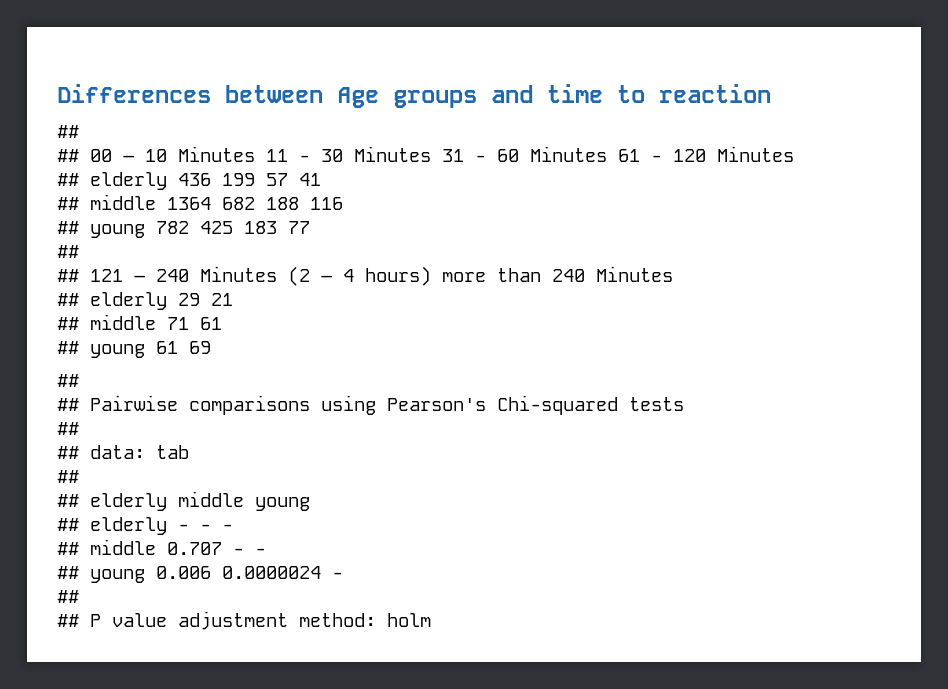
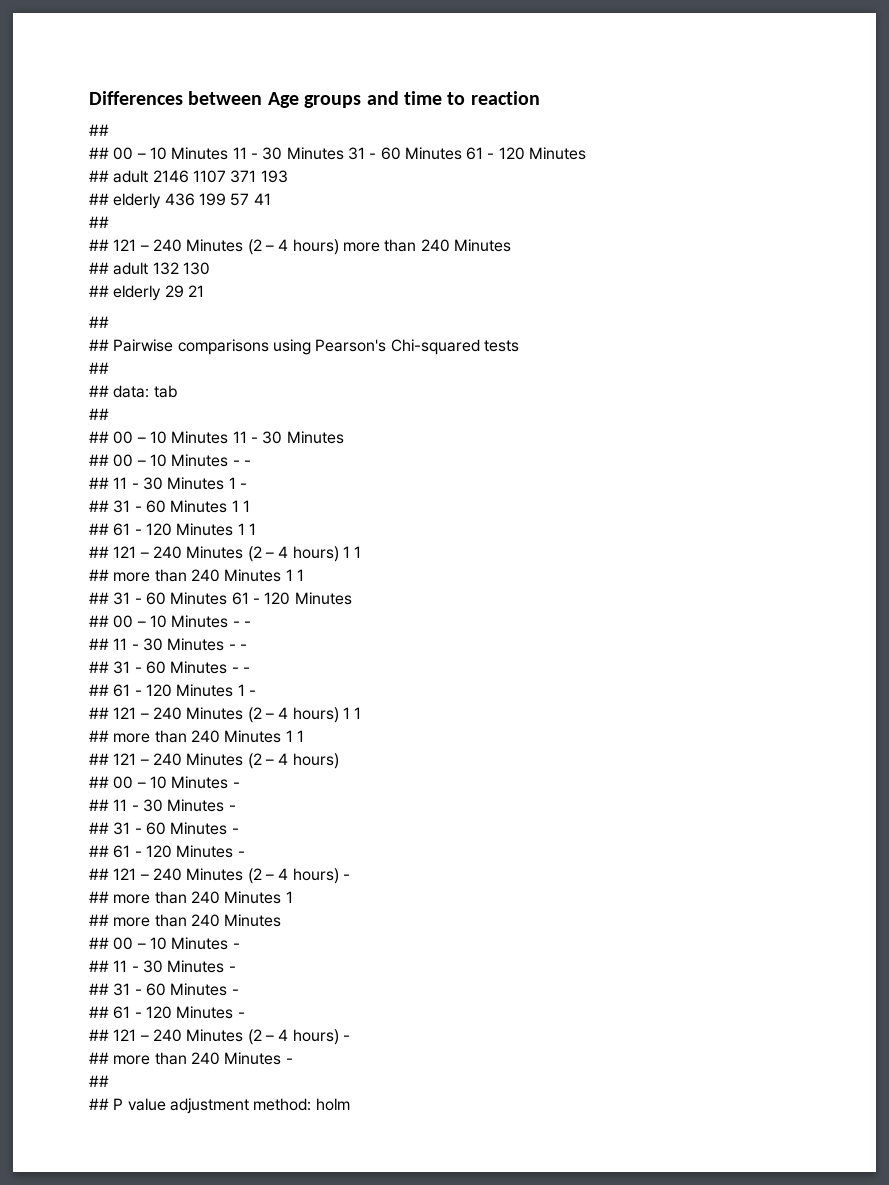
(794, 154) none -> [89,170,288,183] // ## adult 2146 1107 371 193
[57,194,343,210] [57,221,310,238] // ## middle 1364 682 188 116 // ## young 782 425 183 77 -> (271, 199) none
(673, 274) none -> [89,262,210,275] // ## adult 132 130
[57,314,222,330] [57,341,211,358] // ## middle 71 61 // ## young 61 69 -> (204, 291) none
[90,491,310,511] [57,517,233,535] [57,539,266,555] [57,566,321,583] elderly middle young // ## elderly - - - // ## middle 0.707 - - // ## young 0.006 0.0000024 -> [113,431,344,444] [89,454,251,467] [89,477,247,490] [89,500,250,513] [89,523,256,536] [89,546,362,562] [89,569,304,582] [89,592,352,605] [89,615,251,628] [89,638,247,651] [89,661,250,674] [89,684,256,697] [89,707,362,723] [89,730,304,743] [89,753,339,769] [89,776,240,789] [89,799,236,812] [89,822,239,835] [89,845,245,858] [89,868,350,884] [89,891,293,904] [89,914,282,927] [89,937,240,950] [89,960,236,973] [89,983,239,996] [89,1006,245,1019] [89,1029,350,1045] [89,1052,282,1065] 00 – 10 Minutes 11 - 30 Minutes // ## 00 – 10 Minutes - - // ## 11 - 30 Minutes 1 - // ## 31 - 60 Minutes 1 1 // ## 61 - 120 Minutes 1 1 // ## 121 – 240 Minutes (2 – 4 hours) 1 1 // ## more than 240 Minutes 1 1 // ## 31 - 60 Minutes 61 - 120 Minutes // ## 00 – 10 Minutes - - // ## 11 - 30 Minutes - - // ## 31 - 60 Minutes - - // ## 61 - 120 Minutes 1 - // ## 121 – 240 Minutes (2 – 4 hours) 1 1 // ## more than 240 Minutes 1 1 // ## 121 – 240 Minutes (2 – 4 hours) // ## 00 – 10 Minutes - // ## 11 - 30 Minutes - // ## 31 - 60 Minutes - // ## 61 - 120 Minutes - // ## 121 – 240 Minutes (2 – 4 hours) - // ## more than 240 Minutes 1 // ## more than 240 Minutes // ## 00 – 10 Minutes - // ## 11 - 30 Minutes - // ## 31 - 60 Minutes - // ## 61 - 120 Minutes - // ## 121 – 240 Minutes (2 – 4 hours) - // ## more than 240 Minutes

